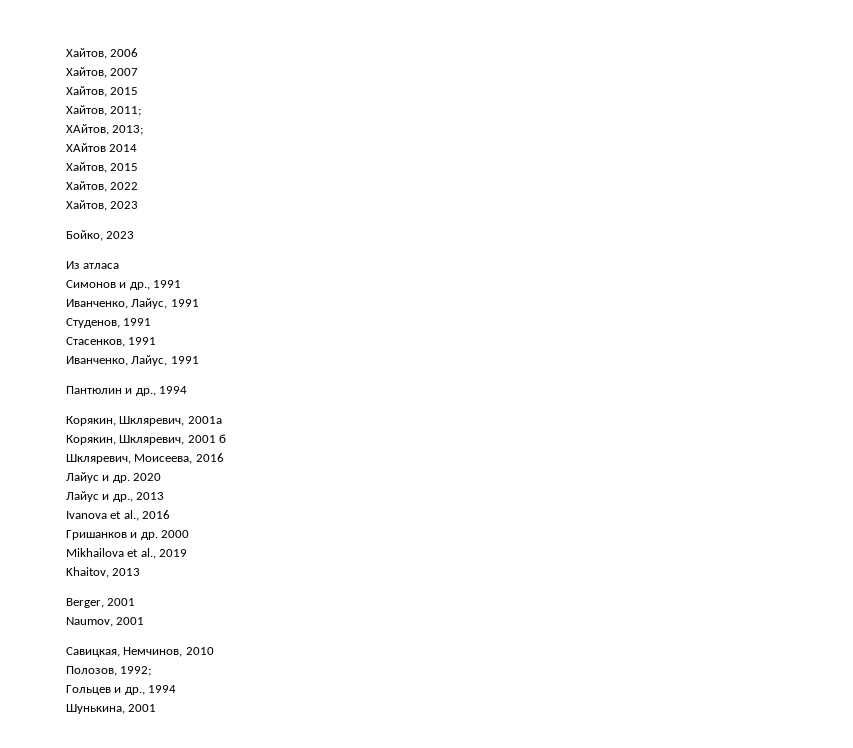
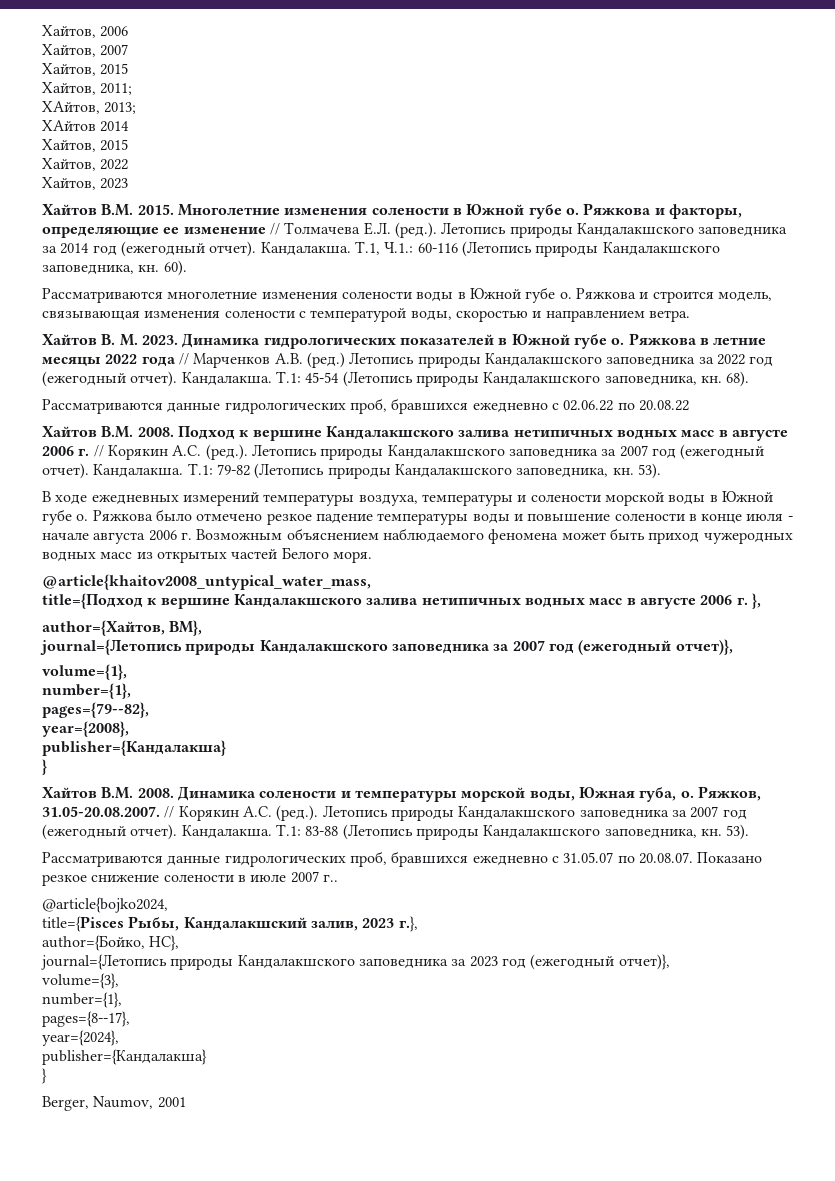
[66,230,135,241] [66,261,120,269] [66,280,182,290] [66,298,199,309] [66,318,152,328] [66,337,157,347] [66,355,199,366] [66,386,188,396] [66,416,222,426] [66,434,227,445] [66,453,224,464] [66,472,162,483] [66,491,165,502] [66,510,171,521] [66,530,190,540] [66,548,188,559] [66,567,141,578] Бойко, 2023 // Из атласа // Симонов и др., 1991 // Иванченко, Лайус, 1991 // Студенов, 1991 // Стасенков, 1991 // Иванченко, Лайус, 1991 // Пантюлин и др., 1994 // Корякин, Шкляревич, 2001а // Корякин, Шкляревич, 2001 б // Шкляревич, Моисеева, 2016 // Лайус и др. 2020 // Лайус и др., 2013 // Ivanova et al., 2016 // Гришанков и др. 2000 // Mikhailova et al., 2019 // Khaitov, 2013 -> [42,203,742,219] [42,222,788,238] [42,241,720,257] [42,260,187,276] [42,287,772,303] [42,308,690,322] [42,333,767,349] [42,352,774,368] [42,371,750,387] [42,398,689,414] [42,426,788,441] [42,444,765,460] [42,463,661,479] [42,491,773,506] [42,509,793,525] [42,528,793,544] [42,547,372,563] [42,574,371,590] [42,593,761,609] [42,620,203,636] [40,639,733,655] [42,664,127,680] [42,683,131,699] [42,702,149,718] [42,721,129,737] [42,740,226,756] [42,759,47,775] [42,786,761,802] [42,805,747,821] [42,824,750,840] [42,851,763,867] [42,871,338,886] [42,897,168,913] [42,916,418,932] [42,935,180,951] [41,954,670,970] [42,973,119,989] [42,992,122,1008] [42,1011,130,1027] [42,1030,119,1046] [42,1049,207,1065] [42,1068,47,1084] Хайтов В.М. 2015. Многолетние изменения солености в Южной губе о. Ряжкова и факторы, определяющие ее изменение // Толмачева Е.Л. (ред.). Летопись природы Кандалакшского заповедника за 2014 год (ежегодный отчет). Кандалакша. Т.1, Ч.1.: 60-116 (Летопись природы Кандалакшского заповедника, кн. 60). // Рассматриваются многолетние изменения солености воды в Южной губе о. Ряжкова и строится модель, связывающая изменения солености с температурой воды, скоростью и направлением ветра. // Хайтов В. М. 2023. Динамика гидрологических показателей в Южной губе о. Ряжкова в летние месяцы 2022 года // Марченков А.В. (ред.) Летопись природы Кандалакшского заповедника за 2022 год (ежегодный отчет). Кандалакша. Т.1: 45-54 (Летопись природы Кандалакшского заповедника, кн. 68). // Рассматриваются данные гидрологических проб, бравшихся ежедневно с 02.06.22 по 20.08.22 // Хайтов В.М. 2008. Подход к вершине Кандалакшского залива нетипичных водных масс в августе 2006 г. // Корякин А.С. (ред.). Летопись природы Кандалакшского заповедника за 2007 год (ежегодный отчет). Кандалакша. Т.1: 79-82 (Летопись природы Кандалакшского заповедника, кн. 53). // В ходе ежедневных измерений температуры воздуха, температуры и солености морской воды в Южной губе о. Ряжкова было отмечено резкое падение температуры воды и повышение солености в конце июля - начале августа 2006 г. Возможным объяснением наблюдаемого феномена может быть приход чужеродных водных масс из открытых частей Белого моря. // @article{khaitov2008_untypical_water_mass, // title={Подход к вершине Кандалакшского залива нетипичных водных масс в августе 2006 г. }, // author={Хайтов, ВМ}, // journal={Летопись природы Кандалакшского заповедника за 2007 год (ежегодный отчет)}, // volume={1}, // number={1}, // pages={79--82}, // year={2008}, // publisher={Кандалакша} // } // Хайтов В.М. 2008. Динамика солености и температуры морской воды, Южная губа, о. Ряжков, 31.05-20.08.2007. // Корякин А.С. (ред.). Летопись природы Кандалакшского заповедника за 2007 год (ежегодный отчет). Кандалакша. Т.1: 83-88 (Летопись природы Кандалакшского заповедника, кн. 53). // Рассматриваются данные гидрологических проб, бравшихся ежедневно с 31.05.07 по 20.08.07. Показано резкое снижение солености в июле 2007 г.. // @article{bojko2024, // title={Pisces Рыбы, Кандалакшский залив, 2023 г.}, // author={Бойко, НС}, // journal={Летопись природы Кандалакшского заповедника за 2023 год (ежегодный отчет)}, // volume={3}, // number={1}, // pages={8--17}, // year={2024}, // publisher={Кандалакша} // }
[107,598,136,606] 2001 // -> (89, 1103) none
[66,647,214,657] [66,666,152,676] [66,685,177,695] [66,704,157,714] // Савицкая, Немчинов, 2010 // Полозов, 1992; // Гольцев и др., 1994 // Шунькина, 2001 -> (186, 1102) none

